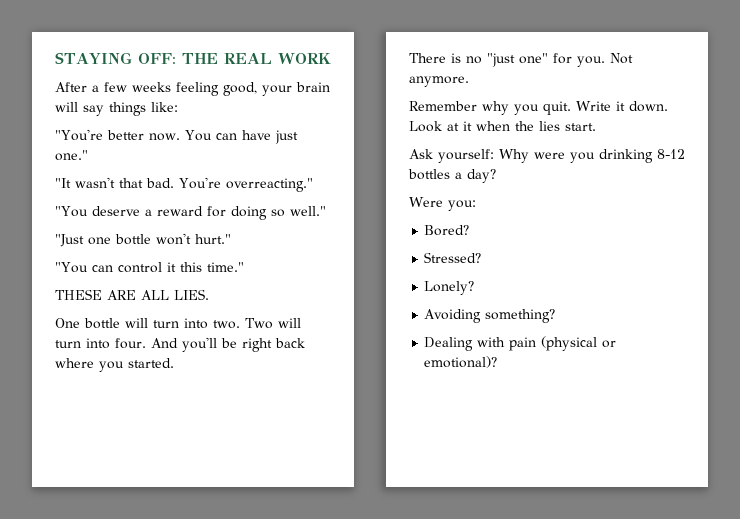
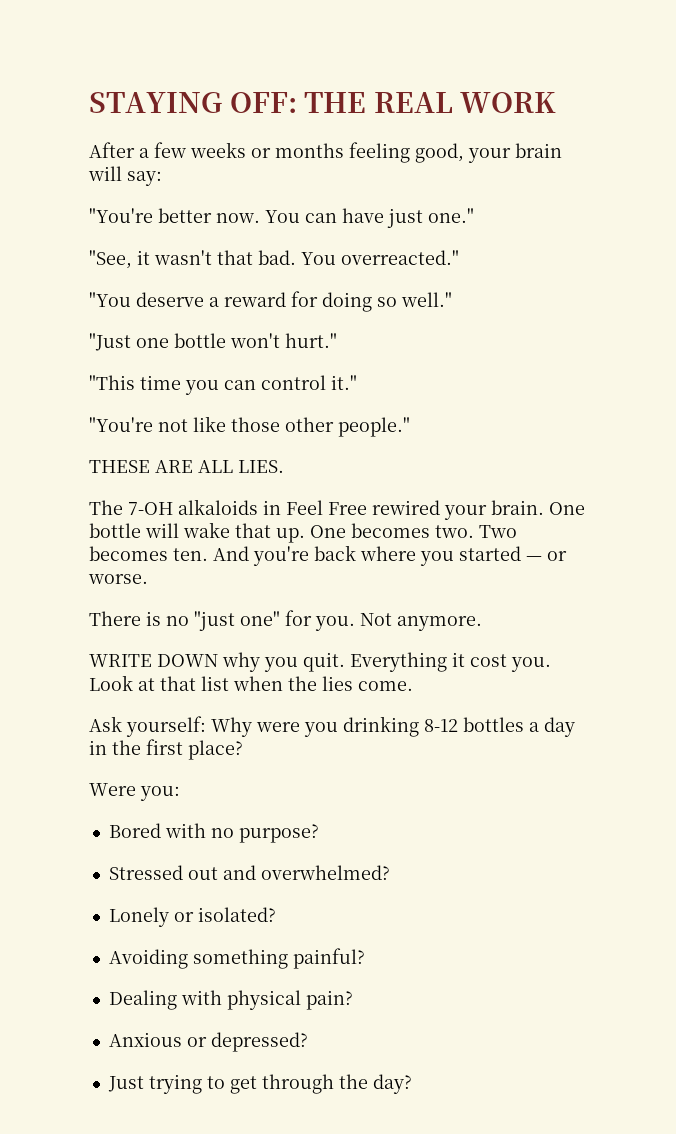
(171, 87) none -> [251,143,344,158] or months
[83,102,178,116] say things like: -> [127,171,162,186] say:
[55,178,71,188] "It -> [89,250,150,269] "See, it
[179,177,313,192] You're overreacting." -> [301,250,459,265] You overreacted."
[55,262,244,273] [55,289,209,300] [55,318,301,329] [55,337,305,352] [55,358,174,372] "You can control it this time." // THESE ARE ALL LIES. // One bottle will turn into two. Two will turn into four. And you'll be right back where you started. -> [89,375,357,395] [89,416,410,437] [89,460,284,473] [89,499,585,520] [89,522,517,543] [89,545,567,566] [88,574,148,584] "This time you can control it." // "You're not like those other people." // THESE ARE ALL LIES. // The 7-OH alkaloids in Feel Free rewired your brain. One bottle will wake that up. One becomes two. Two becomes ten. And you're back where you started — or worse.
[409,101,477,111] Remember -> [89,654,218,667] WRITE DOWN
[576,101,668,112] [409,121,472,132] Write it down. Look at it -> [350,652,551,672] [89,675,229,691] Everything it cost you. Look at that list
[565,123,596,131] start. -> [358,681,413,691] come.
[467,169,496,183] [409,197,476,211] [424,225,470,236] [424,252,482,263] [424,281,475,295] day? // Were you: // Bored? // Stressed? // Lonely? -> [544,717,575,737] [89,739,243,760] [89,783,180,801] [108,823,319,843] [108,865,390,880] [108,907,276,927] day in the first place? // Were you: // Bored with no purpose? // Stressed out and overwhelmed? // Lonely or isolated?
[485,309,556,323] something? -> [192,948,365,969] something painful?
[509,336,617,351] [424,356,498,368] pain (physical or emotional)? -> [226,990,353,1010] [108,1032,308,1052] [107,1074,412,1094] physical pain? // Anxious or depressed? // Just trying to get through the day?

